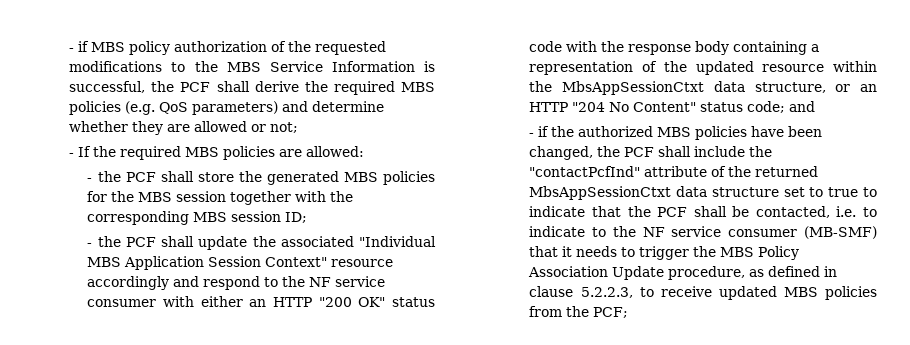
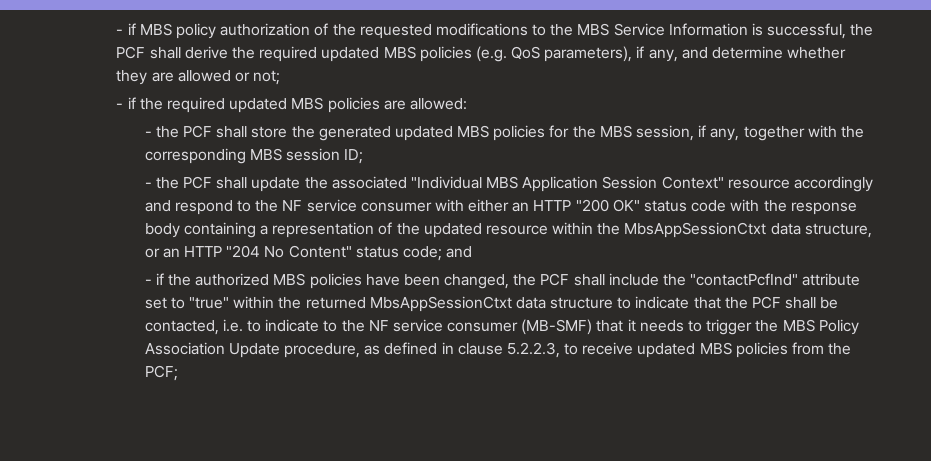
(395, 88) none -> [321,47,380,62] updated
[192,101,279,115] parameters) -> [544,46,678,62] parameters), if any,
[78,146,182,160] If the required -> [127,97,288,113] if the required updated
(339, 178) none -> [394,126,453,141] updated
[176,191,227,202] session -> [636,125,740,141] session, if any,
[711,166,727,177] of -> [144,296,275,309] set to "true" within
[783,187,859,197] set to true -> (614, 303) none

